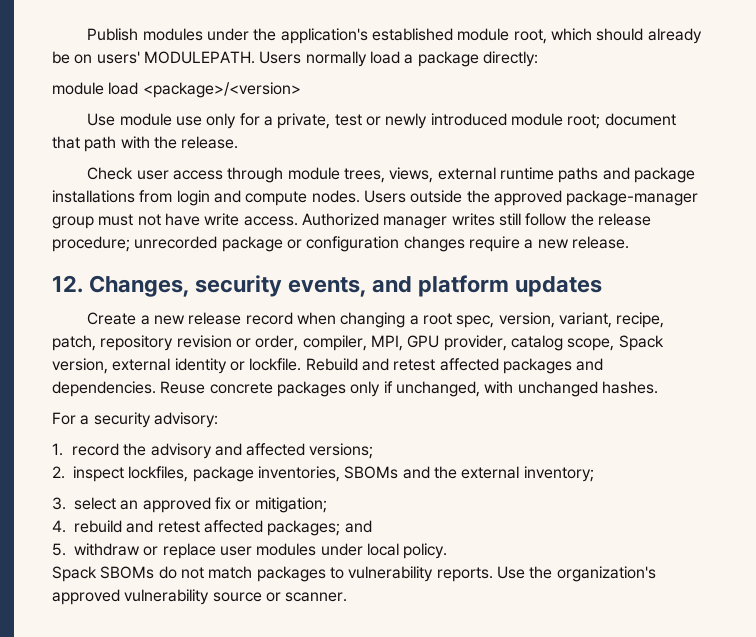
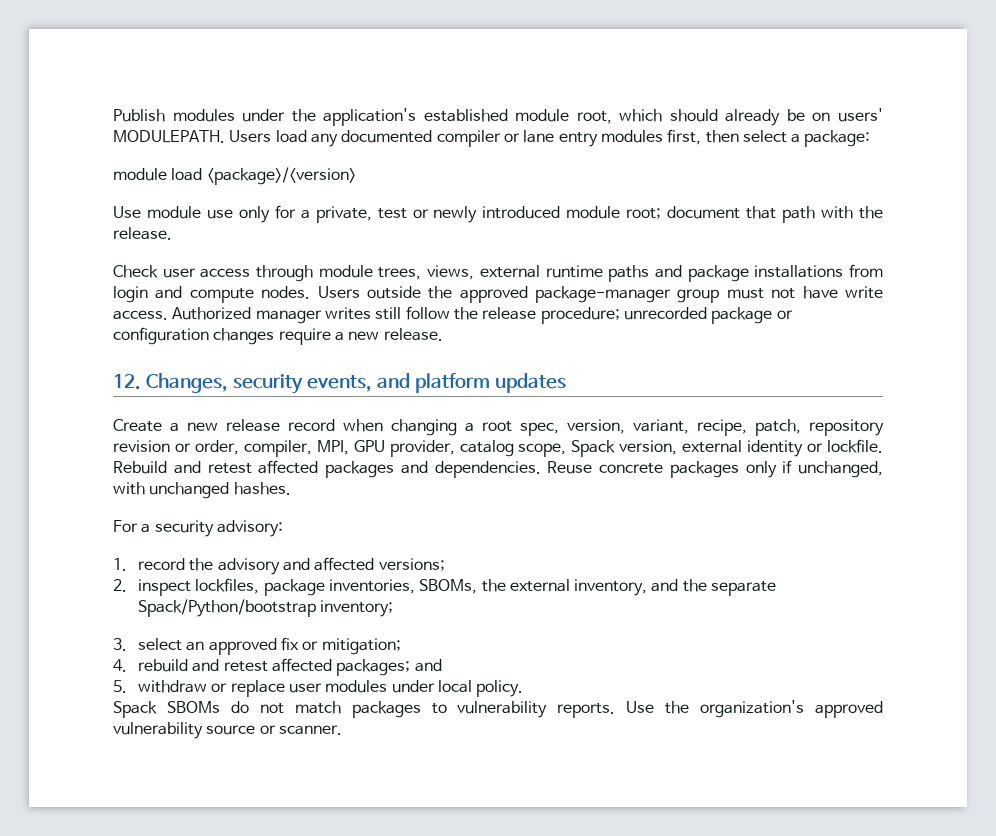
[305,51,538,67] normally load a package directly: -> [275,129,871,147] load any documented compiler or lane entry modules first, then select a package:
[344,466,520,479] SBOMs and the external -> [419,579,777,596] [137,599,316,617] SBOMs, the external inventory, and the separate Spack/Python/bootstrap

